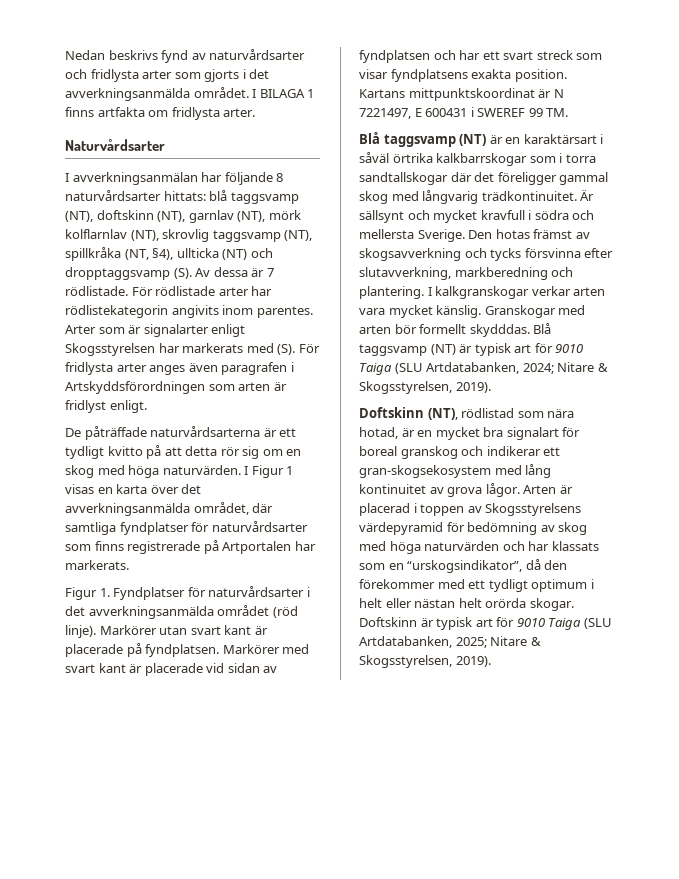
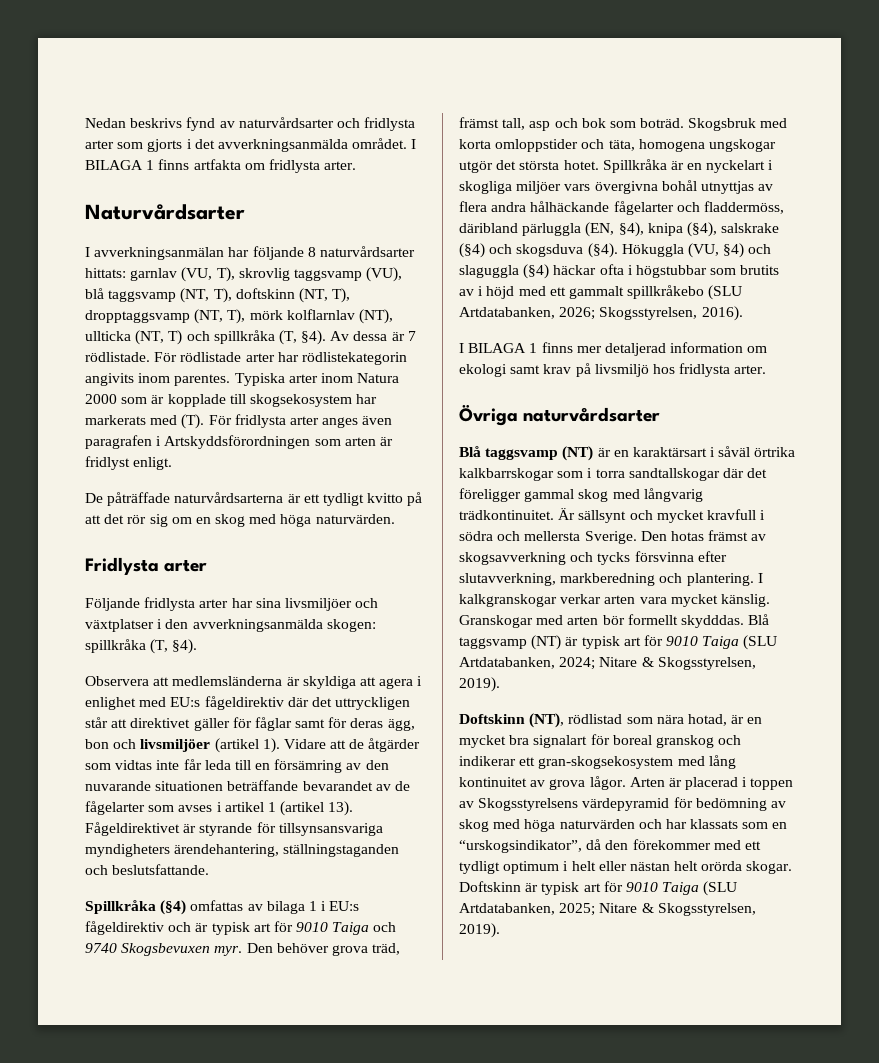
[209,190,299,204] [65,210,301,223] [65,229,313,242] [65,247,273,261] [65,267,192,280] blå taggsvamp (NT), doftskinn (NT), garnlav (NT), mörk kolflarnlav (NT), skrovlig taggsvamp (NT), spillkråka (NT, §4), ullticka (NT) och dropptaggsvamp (S). -> [130,267,403,282] [85,288,351,303] [85,309,393,324] [85,330,327,345] garnlav (VU, T), skrovlig taggsvamp (VU), blå taggsvamp (NT, T), doftskinn (NT, T), dropptaggsvamp (NT, T), mörk kolflarnlav (NT), ullticka (NT, T) och spillkråka (T, §4).
[65,324,246,337] [65,343,155,356] Arter som är signalarter enligt Skogsstyrelsen -> [234,373,400,386] [85,394,352,407] Typiska arter inom Natura 2000 som är kopplade till skogsekosystem
[277,344,296,355] (S). -> [181,414,205,429] (T).
[185,446,218,456] detta -> [104,514,125,524] det
[244,465,294,478] [65,484,202,494] [65,502,274,516] [65,521,308,535] [65,540,316,554] [65,560,129,570] [65,586,310,600] [65,605,298,619] [65,625,268,638] [65,643,310,657] [65,663,278,676] [359,50,603,63] [359,69,567,82] [359,88,564,101] [359,107,569,119] I Figur 1 visas en karta över det avverkningsanmälda området, där samtliga fyndplatser för naturvårdsarter som finns registrerade på Artportalen har markerats. // Figur 1. Fyndplatser för naturvårdsarter i det avverkningsanmälda området (röd linje). Markörer utan svart kant är placerade på fyndplatsen. Markörer med svart kant är placerade vid sidan av fyndplatsen och har ett svart streck som visar fyndplatsens exakta position. Kartans mittpunktskoordinat är N 7221497, E 600431 i SWEREF 99 TM. -> [85,557,208,575] [85,597,379,611] [85,619,376,632] [85,639,198,654] [85,676,423,689] [85,696,411,710] [85,717,415,731] [85,738,421,753] [85,759,389,773] [85,780,410,791] [85,801,354,816] [85,822,383,836] [85,844,400,857] [85,864,210,875] [85,900,360,915] [85,921,397,935] [85,943,401,956] [459,117,788,131] [459,139,776,152] [459,159,774,173] [459,180,774,194] [459,201,784,215] [459,222,780,237] [459,243,772,258] [459,264,780,279] [459,285,743,300] [459,306,743,321] [459,342,768,356] [459,363,767,377] [459,404,661,426] // Fridlysta arter // Följande fridlysta arter har sina livsmiljöer och växtplatser i den avverkningsanmälda skogen: spillkråka (T, §4). // Observera att medlemsländerna är skyldiga att agera i enlighet med EU:s fågeldirektiv där det uttryckligen står att direktivet gäller för fåglar samt för deras ägg, bon och livsmiljöer (artikel 1). Vidare att de åtgärder som vidtas inte får leda till en försämring av den nuvarande situationen beträffande bevarandet av de fågelarter som avses i artikel 1 (artikel 13). Fågeldirektivet är styrande för tillsynsansvariga myndigheters ärendehantering, ställningstaganden och beslutsfattande. // Spillkråka (§4) omfattas av bilaga 1 i EU:s fågeldirektiv och är typisk art för 9010 Taiga och 9740 Skogsbevuxen myr. Den behöver grova träd, främst tall, asp och bok som boträd. Skogsbruk med korta omloppstider och täta, homogena ungskogar utgör det största hotet. Spillkråka är en nyckelart i skogliga miljöer vars övergivna bohål utnyttjas av flera andra hålhäckande fågelarter och fladdermöss, däribland pärluggla (EN, §4), knipa (§4), salskrake (§4) och skogsduva (§4). Hökuggla (VU, §4) och slaguggla (§4) häckar ofta i högstubbar som brutits av i höjd med ett gammalt spillkråkebo (SLU Artdatabanken, 2026; Skogsstyrelsen, 2016). // I BILAGA 1 finns mer detaljerad information om ekologi samt krav på livsmiljö hos fridlysta arter. // Övriga naturvårdsarter

